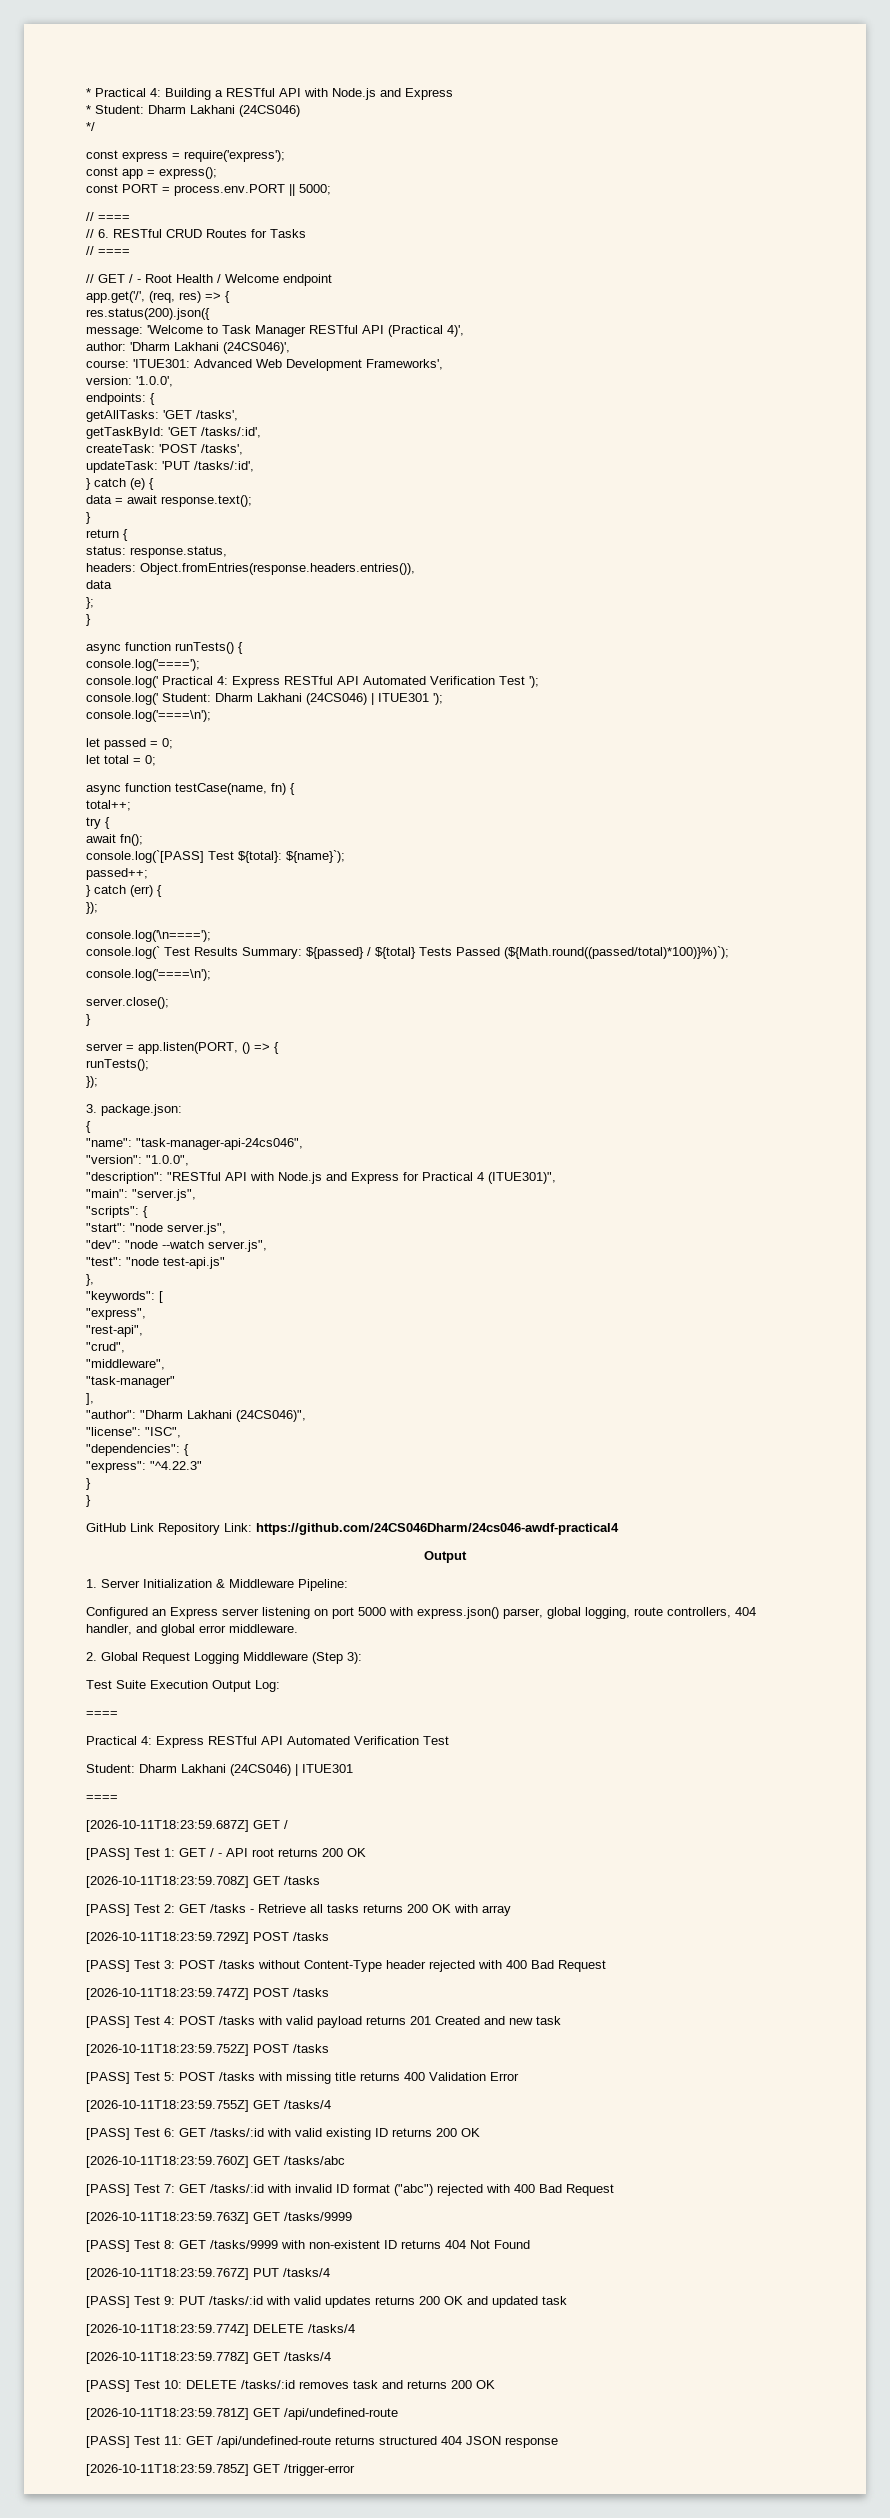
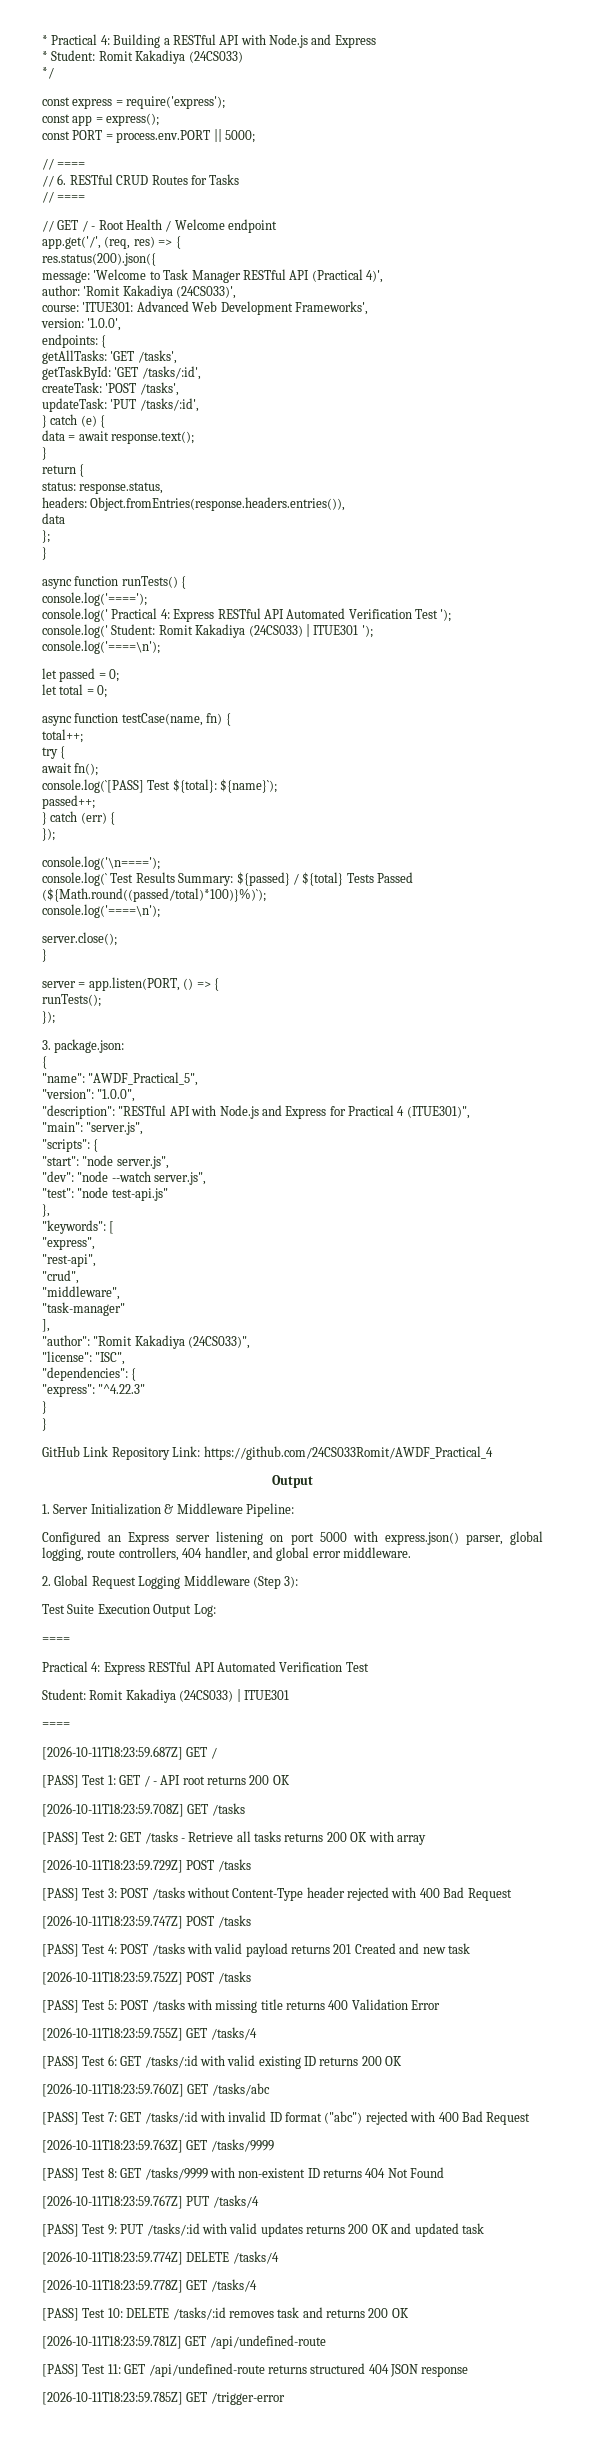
[148,105,300,117] Dharm Lakhani (24CS046) -> [98,50,243,64] Romit Kakadiya (24CS033)
[130,342,290,354] 'Dharm Lakhani (24CS046)', -> [83,285,237,299] 'Romit Kakadiya (24CS033)',
[215,693,367,705] Dharm Lakhani (24CS046) -> [158,624,303,638] Romit Kakadiya (24CS033)
[136,1138,303,1150] "task-manager-api-24cs046", -> [88,1072,199,1086] "AWDF_Practical_5",
[140,1410,306,1422] "Dharm Lakhani (24CS046)", -> [93,1335,251,1349] "Romit Kakadiya (24CS033)",
[256,1523,619,1535] https://github.com/24CS046Dharm/24cs046-awdf-practical4 -> [203,1446,493,1460] https://github.com/24CS033Romit/AWDF_Practical_4
[139,1764,291,1776] Dharm Lakhani (24CS046) -> [89,1689,234,1703] Romit Kakadiya (24CS033)

